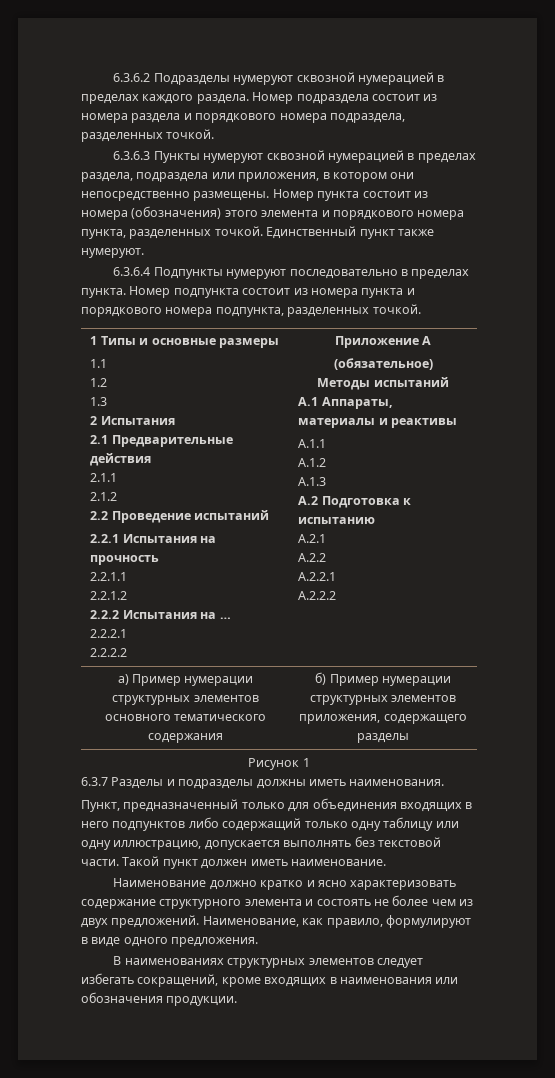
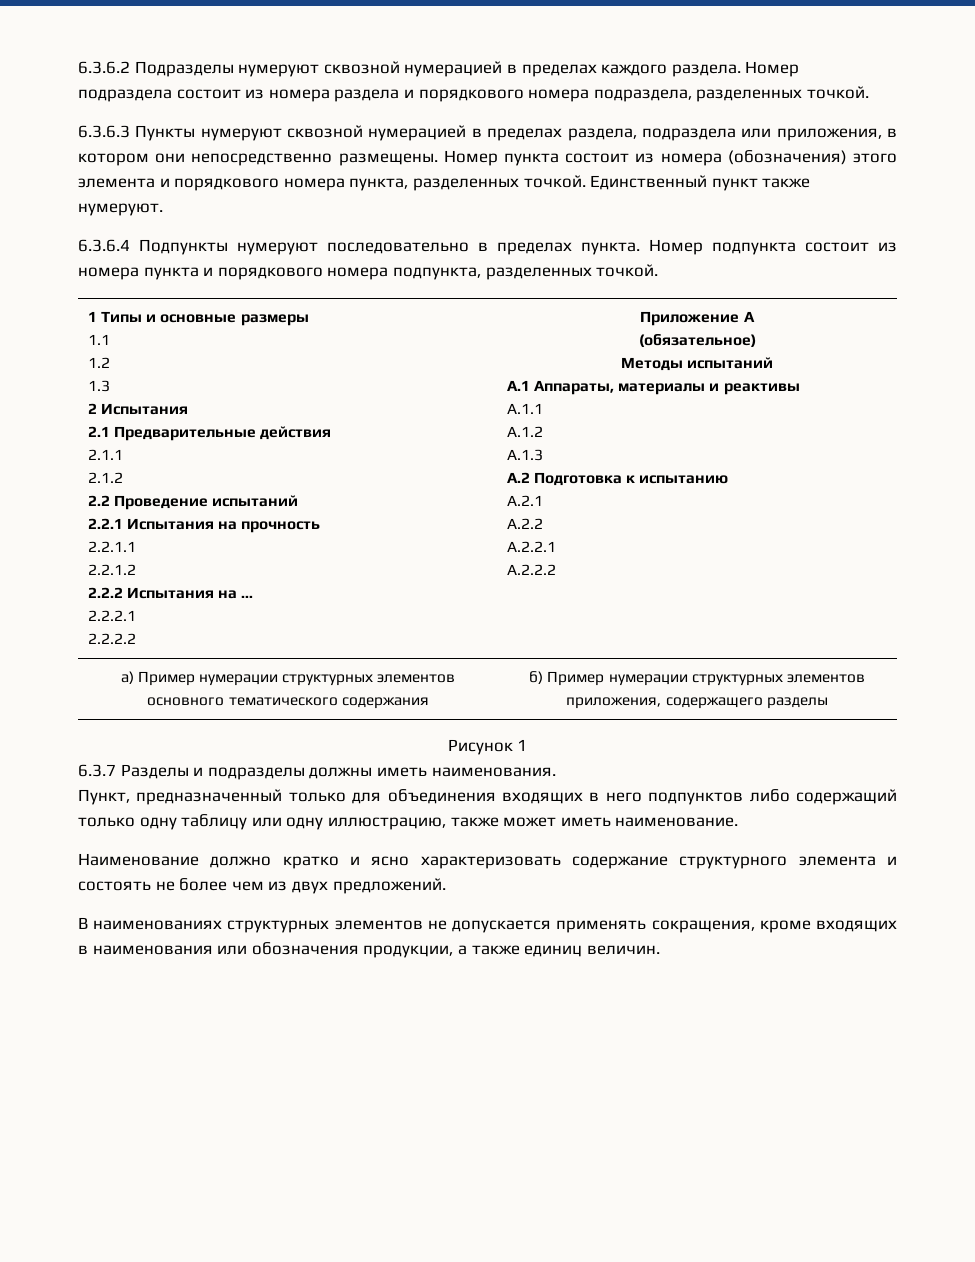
[204,836,441,850] [81,856,248,869] допускается выполнять без текстовой части. Такой пункт должен -> [450,817,557,827] также может
[202,915,471,928] [81,937,259,947] Наименование, как правило, формулируют в виде одного предложения. -> (446, 886) none
[376,958,423,968] [81,973,219,987] следует избегать сокращений, -> [427,920,755,933] не допускается применять сокращения,
[166,996,238,1006] продукции. -> [363,945,660,958] продукции, а также единиц величин.

